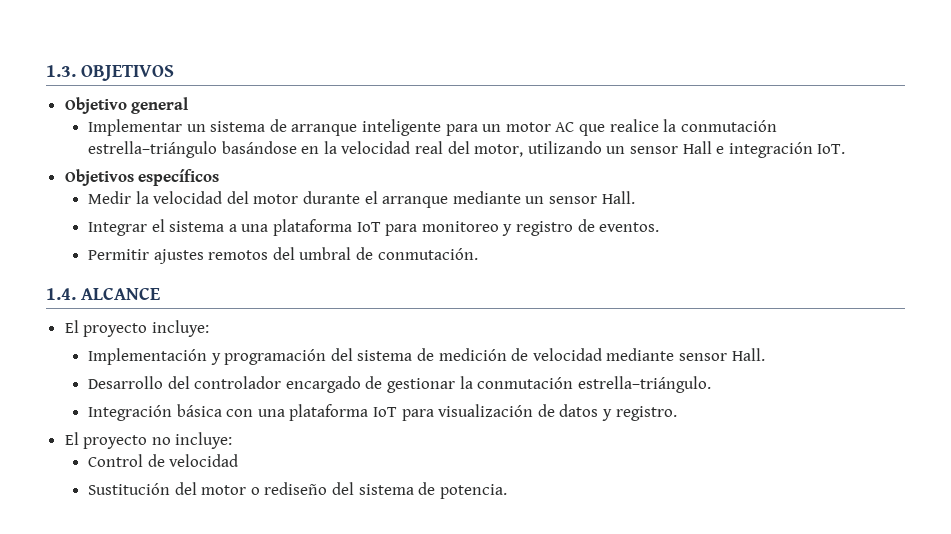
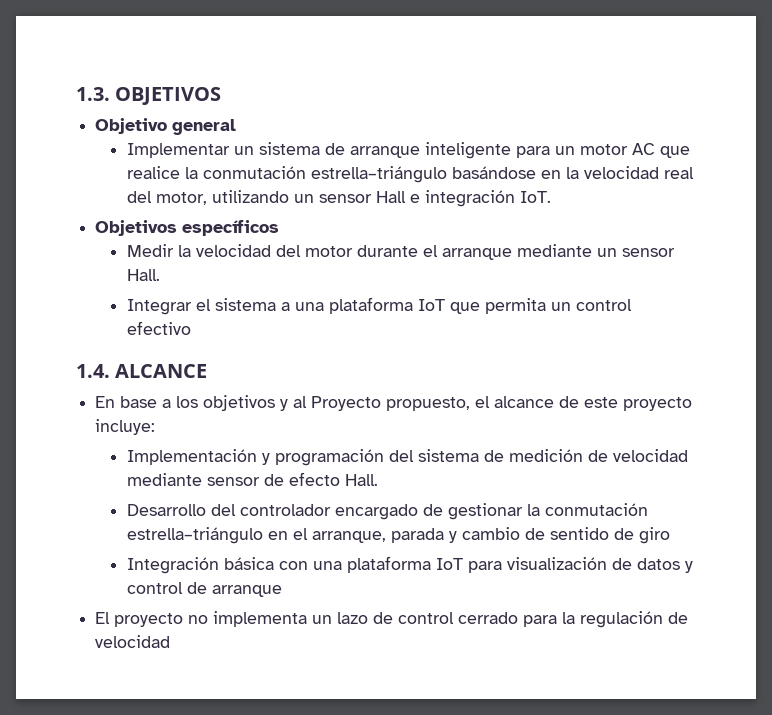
[385,219,660,236] [88,247,478,264] [46,287,160,300] [64,320,79,333] para monitoreo y registro de eventos. // Permitir ajustes remotos del umbral de conmutación. // 1.4. ALCANCE // El -> [450,298,633,314] [127,321,192,335] [76,364,208,378] [95,395,619,411] que permita un control efectivo // 1.4. ALCANCE // En base a los objetivos y al Proyecto propuesto, el alcance de este
(727, 357) none -> [264,472,341,486] de efecto
[577,376,711,393] estrella–triángulo. -> [127,527,671,544] estrella–triángulo en el arranque, parada y cambio de sentido de giro
[615,406,677,421] registro. -> [127,582,283,597] control de arranque
[175,432,233,449] [88,454,239,467] [88,482,507,499] incluye: // Control de velocidad // Sustitución del motor o rediseño del sistema de potencia. -> [213,611,689,628] [95,635,171,648] implementa un lazo de control cerrado para la regulación de velocidad

